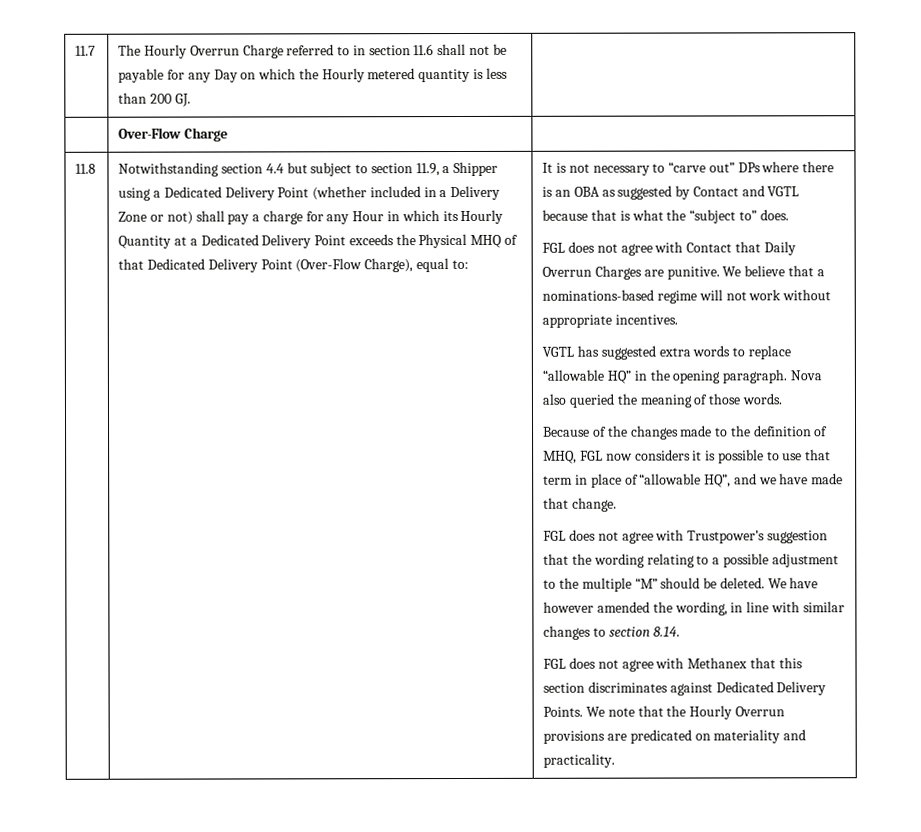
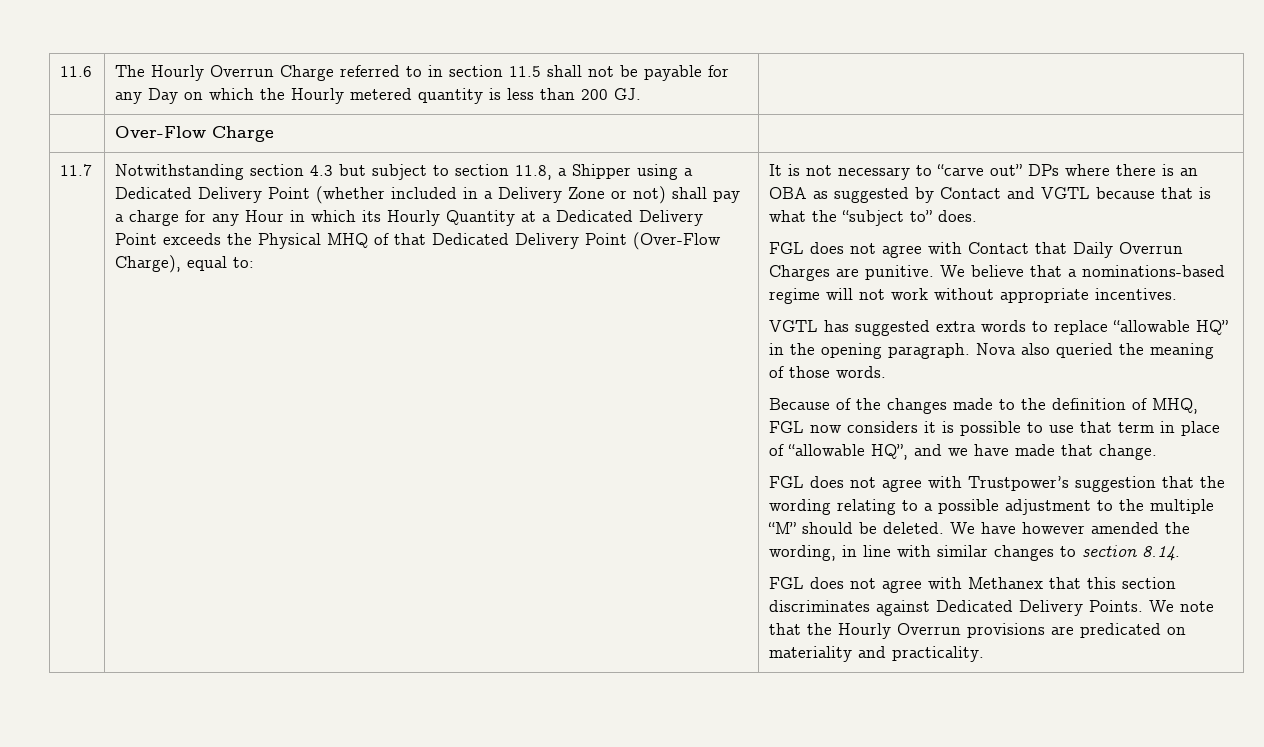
[75,45,97,56] 11.7 -> [60,66,93,77] 11.6
[413,44,435,56] 11.6 -> [509,66,542,77] 11.5
[75,163,97,174] 11.8 -> [60,164,93,176] 11.7
[265,163,284,174] 4.4 -> [310,165,334,176] 4.3
[415,163,440,177] 11.9, -> [515,165,553,180] 11.8,

